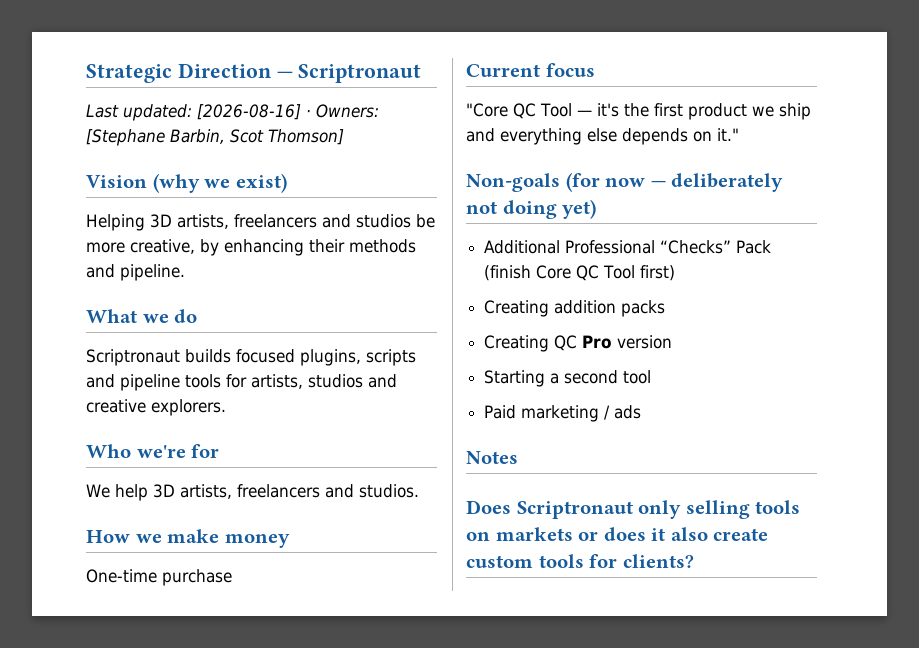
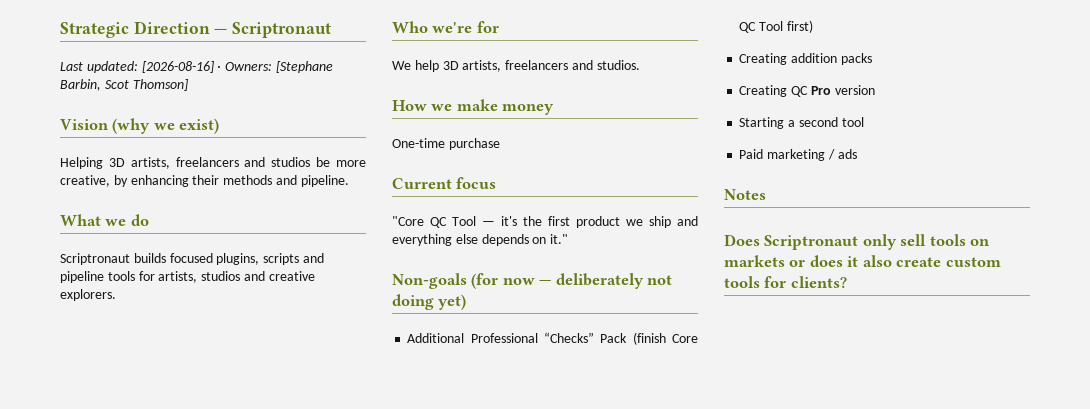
[685,500,750,519] selling -> [900,234,927,246] sell

